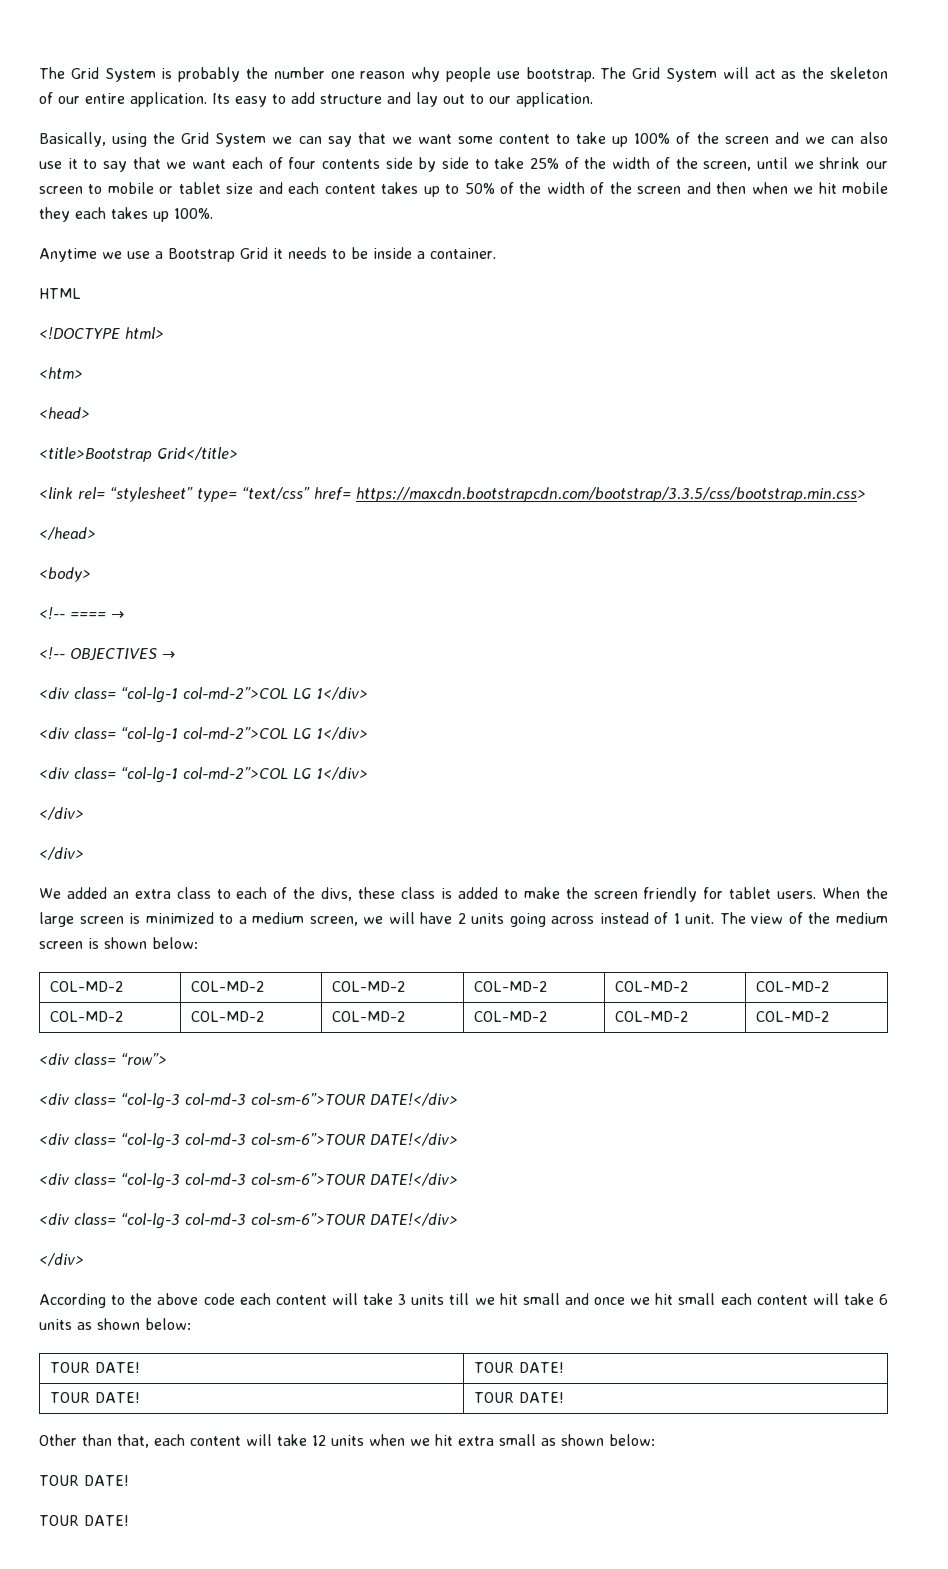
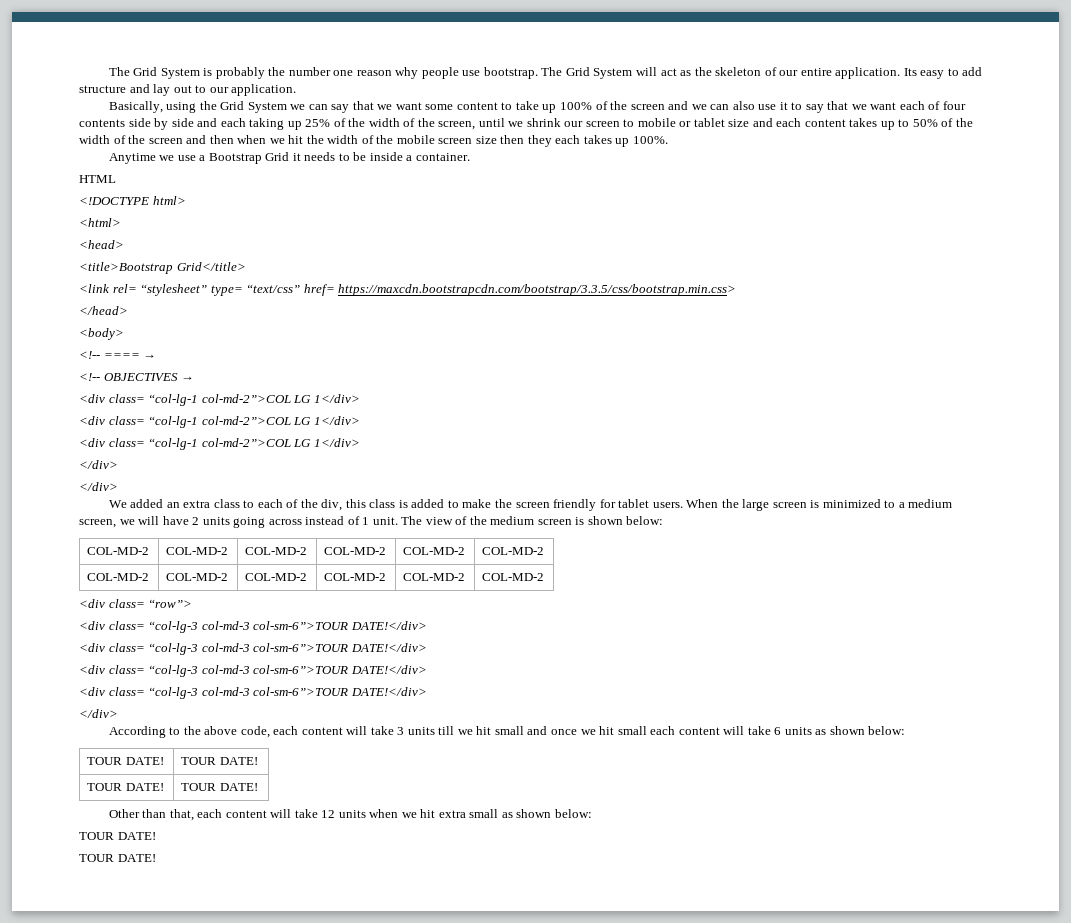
[474,157,525,169] to take -> [197,118,302,130] and each taking up
[842,182,889,194] mobile -> [306,135,525,144] the width of the mobile screen size then
[39,367,83,379] <htm> -> [79,218,121,227] <html>
[321,887,396,901] divs, these -> [321,499,366,511] div, this
[203,1293,235,1305] code -> [240,726,270,738] code,

